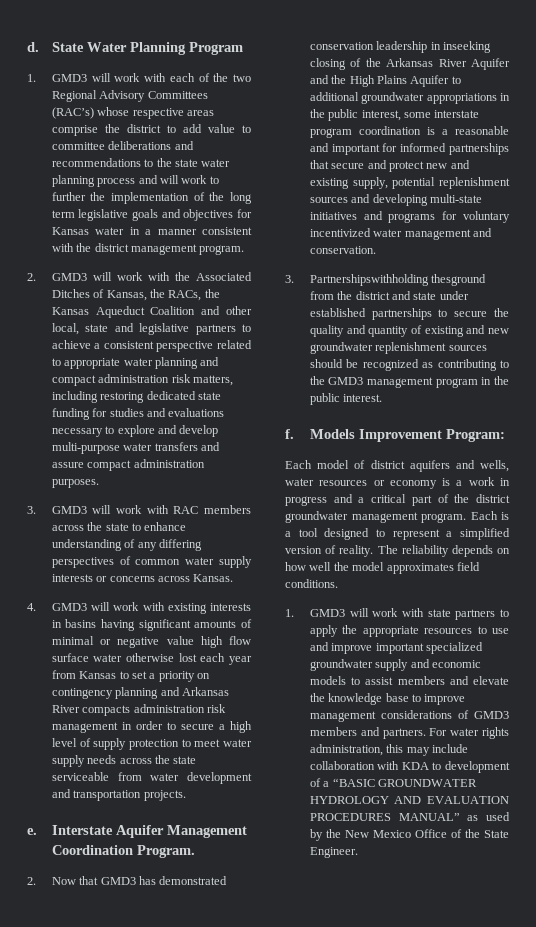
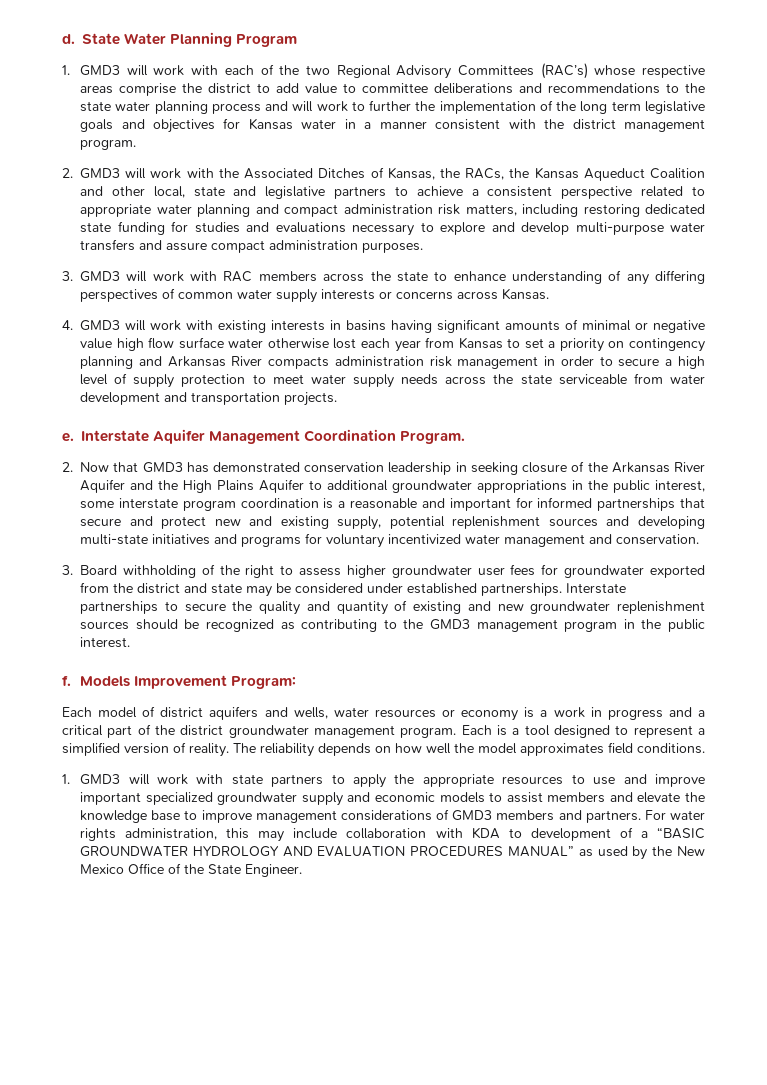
[442,41,491,53] [309,58,346,70] inseeking closing -> [470,462,568,475] seeking closure
[309,274,487,286] Partnershipswithholding thesground -> [80,564,705,578] Board withholding of the right to assess higher groundwater user fees for groundwater exported
[439,291,469,300] [309,308,366,317] under established -> [246,583,627,597] may be considered under established partnerships. Interstate

